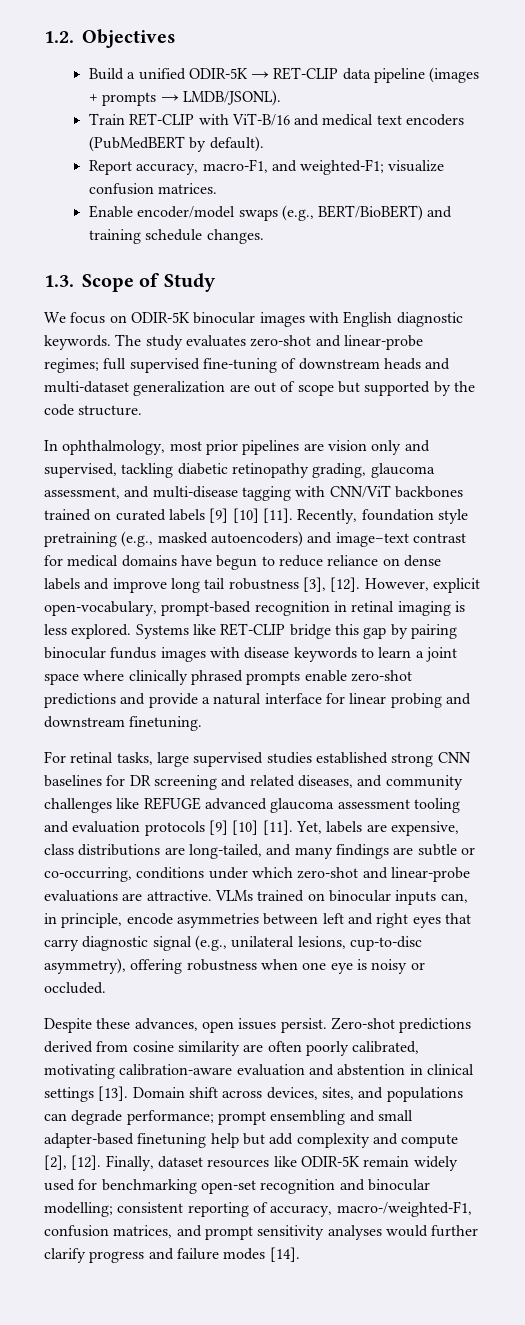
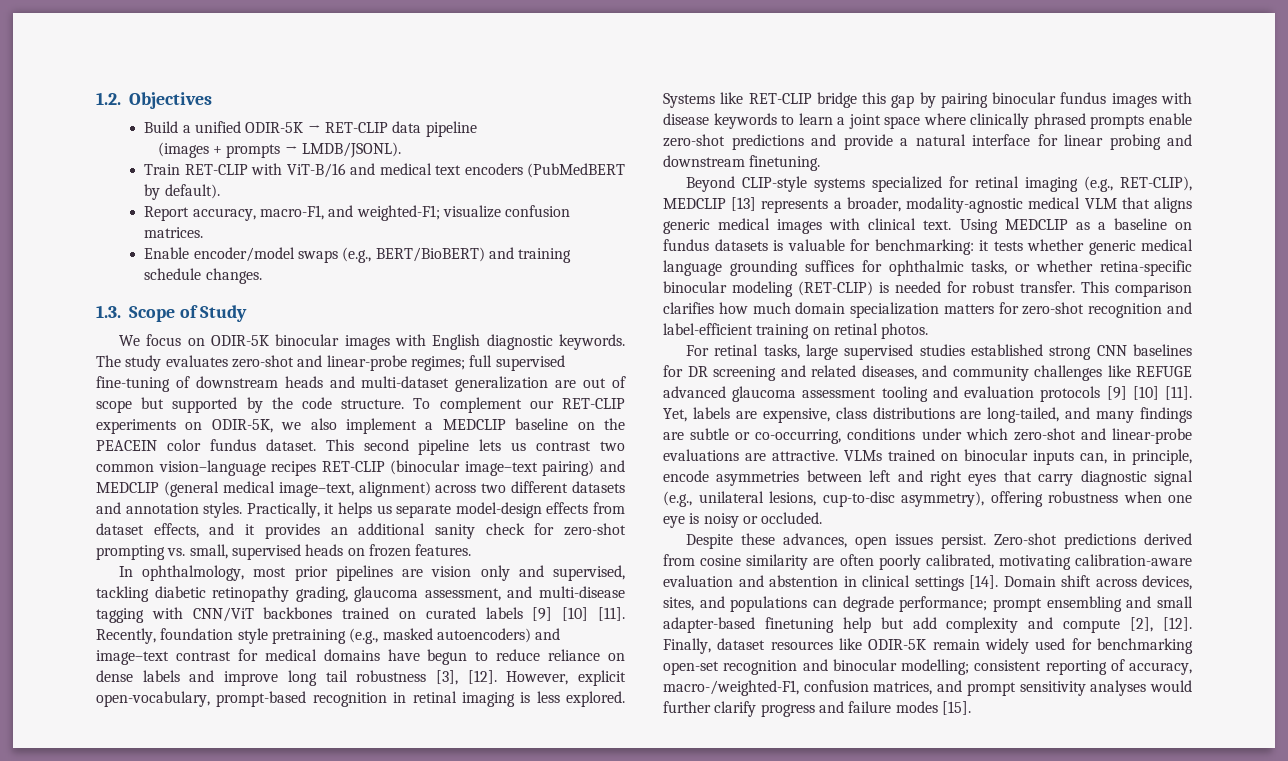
(426, 75) none -> (477, 129) //
(143, 410) none -> [413,397,625,413] [96,418,625,434] [96,439,625,455] [96,460,625,476] [96,481,625,497] [96,502,626,518] [96,523,626,539] [96,544,472,560] To complement our RET-CLIP experiments on ODIR-5K, we also implement a MEDCLIP baseline on the PEACEIN color fundus dataset. This second pipeline lets us contrast two common vision–language recipes RET-CLIP (binocular image–text pairing) and MEDCLIP (general medical image–text, alignment) across two different datasets and annotation styles. Practically, it helps us separate model-design effects from dataset effects, and it provides an additional sanity check for zero-shot prompting vs. small, supervised heads on frozen features.
(203, 723) none -> [685,176,1192,192] [663,197,1192,213] [663,218,1193,234] [663,239,1193,255] [663,260,1192,276] [663,281,1192,297] [663,302,1192,318] [663,323,929,339] // Beyond CLIP-style systems specialized for retinal imaging (e.g., RET-CLIP), MEDCLIP [13] represents a broader, modality-agnostic medical VLM that aligns generic medical images with clinical text. Using MEDCLIP as a baseline on fundus datasets is valuable for benchmarking: it tests whether generic medical language grounding suffices for ophthalmic tasks, or whether retina-specific binocular modeling (RET-CLIP) is needed for robust transfer. This comparison clarifies how much domain specialization matters for zero-shot recognition and label-efficient training on retinal photos.
[98,1086,129,1101] [13]. -> [969,575,998,589] [14].
[269,1247,300,1262] [14]. -> [941,701,971,715] [15].

